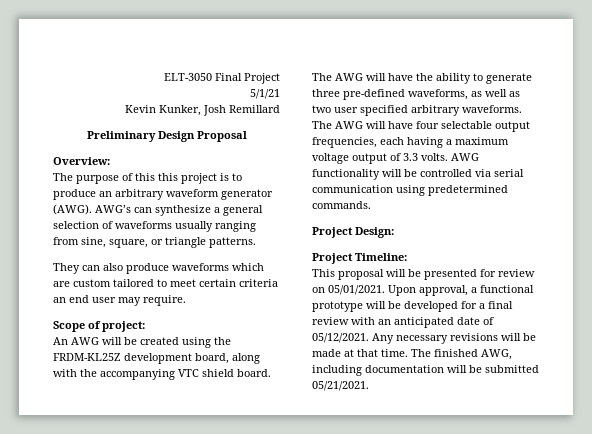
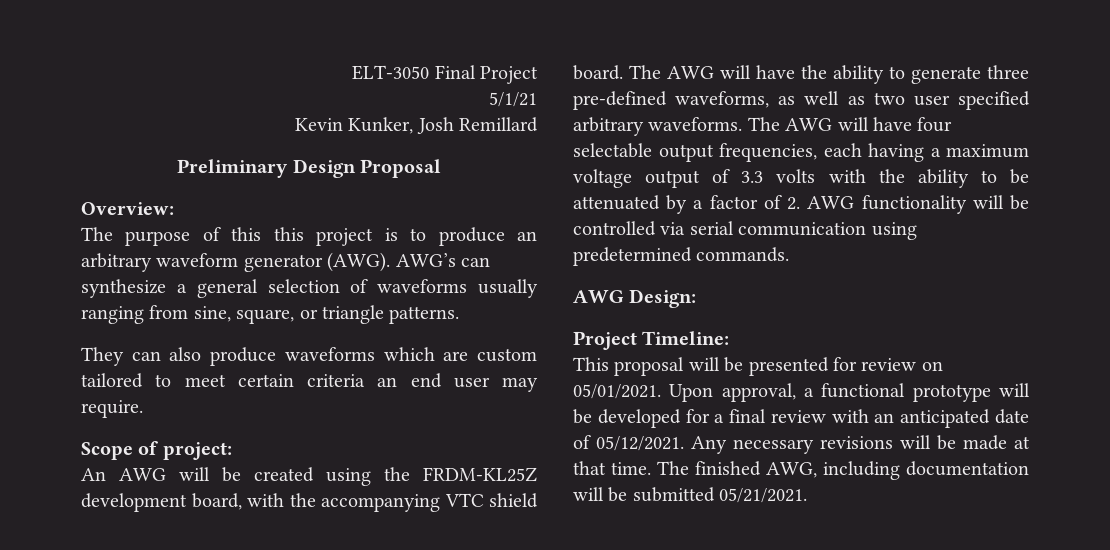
[232,353,260,364] along -> (242, 501) none
[421,153,448,161] volts. -> [776,169,1029,188] [573,195,801,214] volts with the ability to be attenuated by a factor of 2.
[312,227,353,238] Project -> [573,290,624,303] AWG

